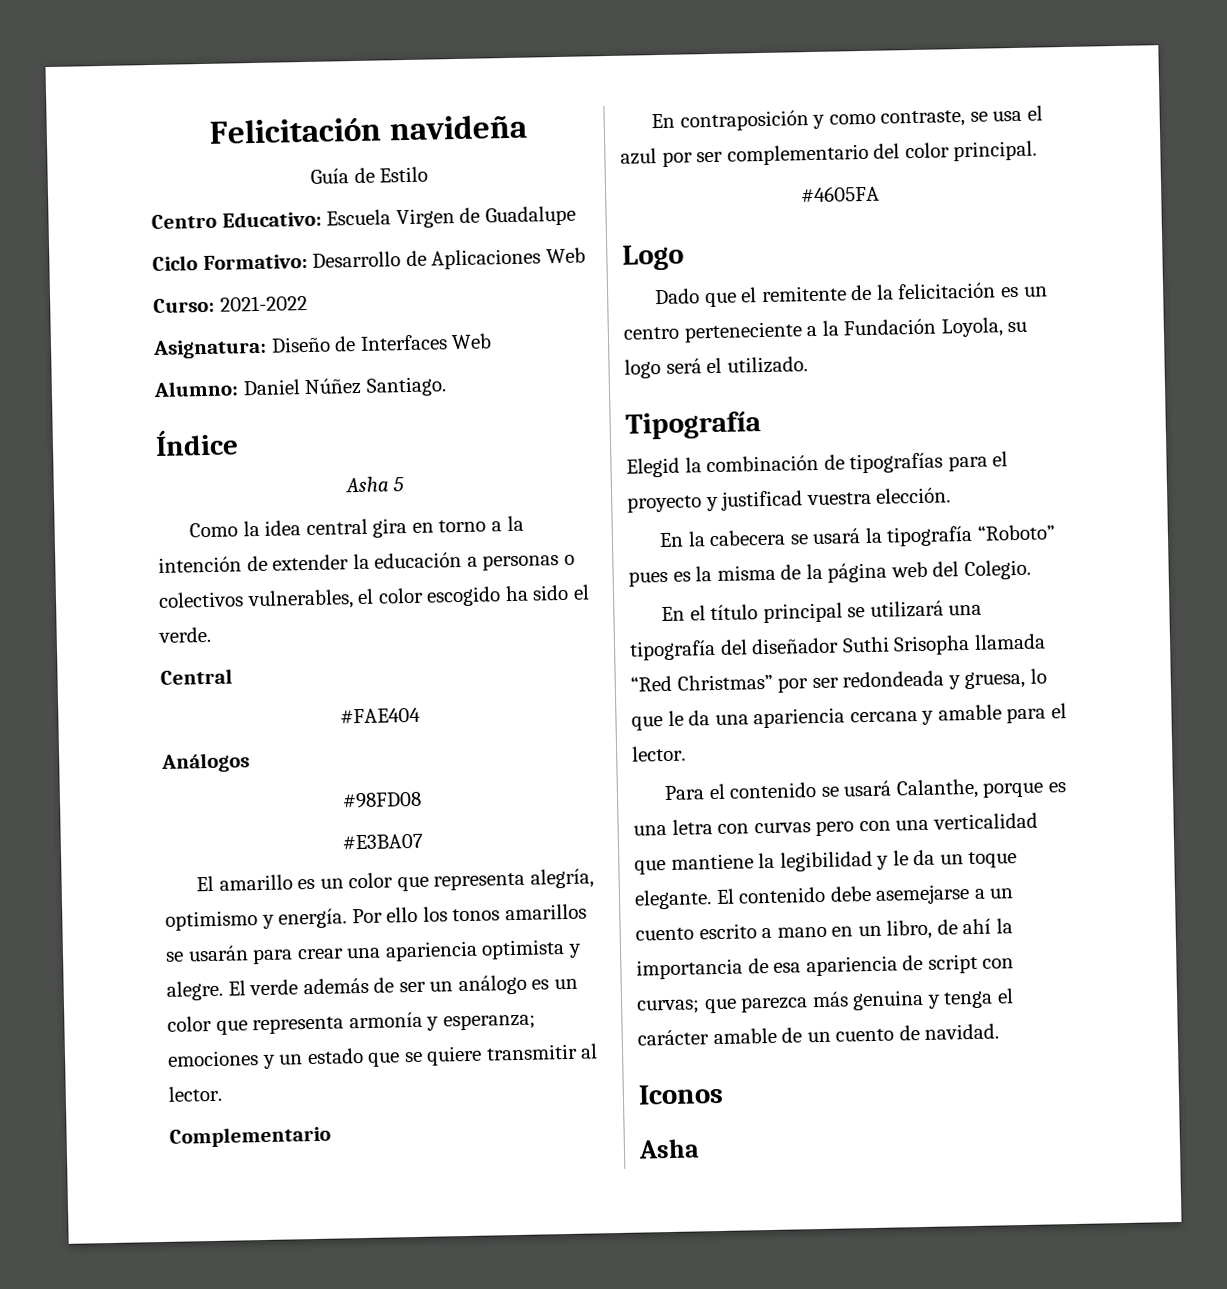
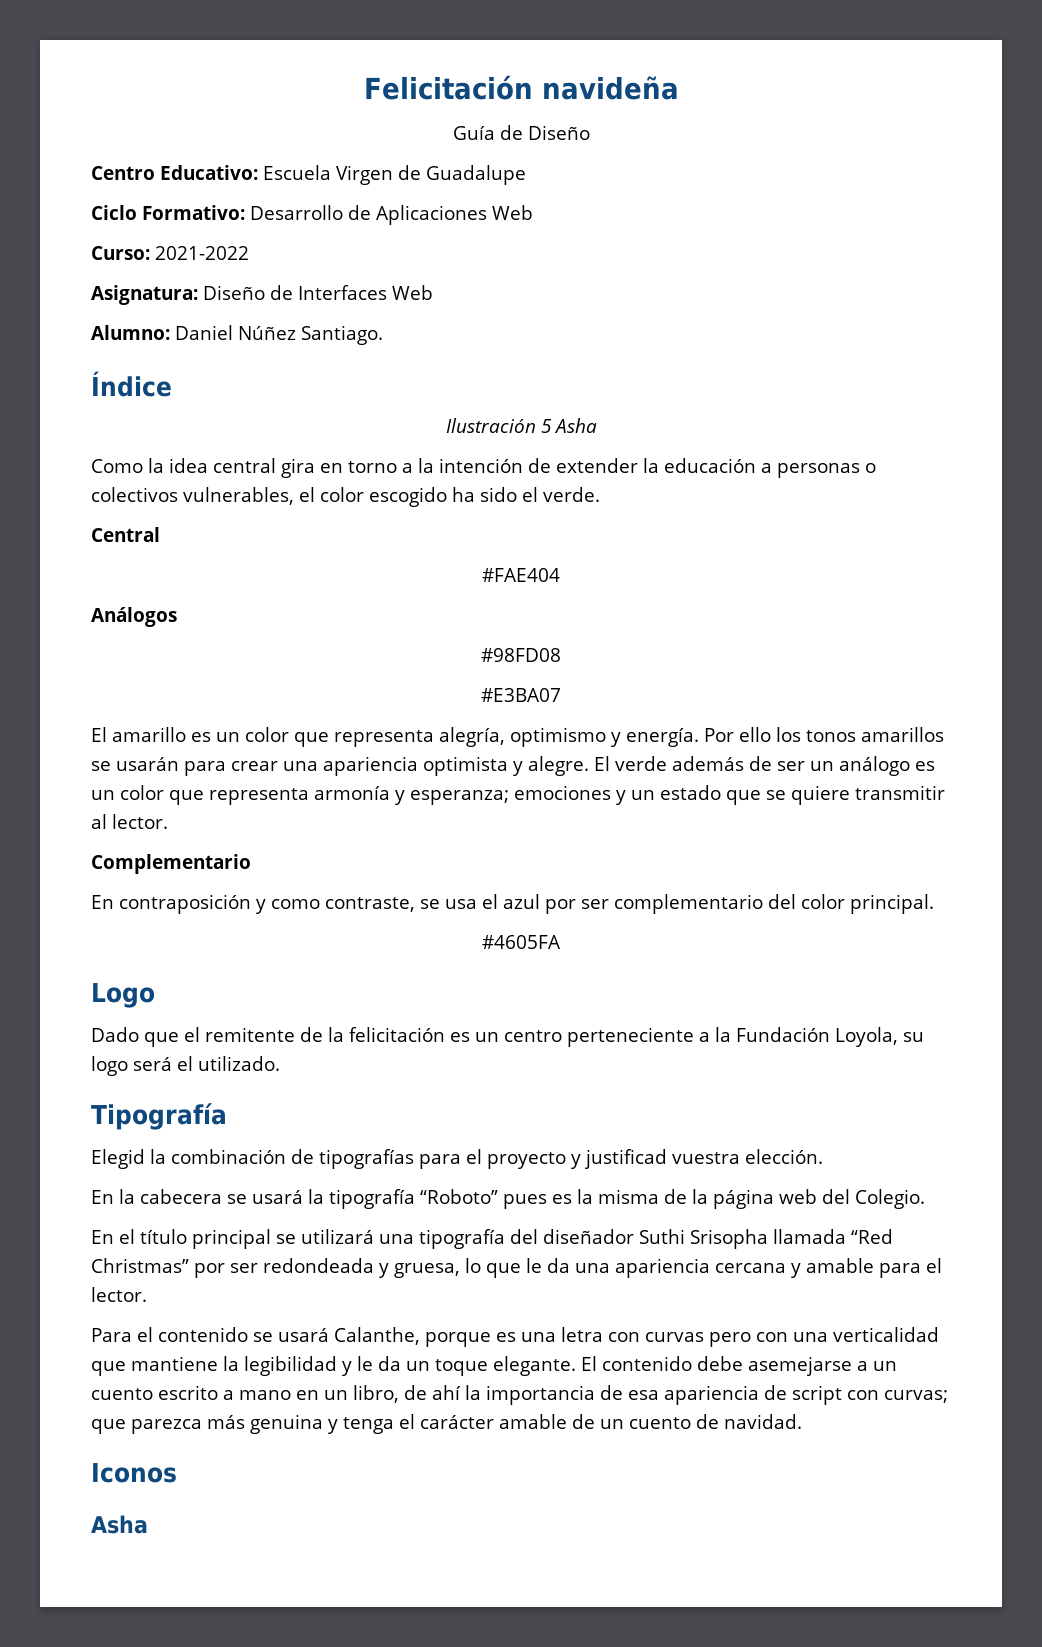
[379,166,429,183] Estilo -> [527,125,590,140] Diseño
[344,476,405,493] Asha 5 -> [445,418,597,433] Ilustración 5 Asha

